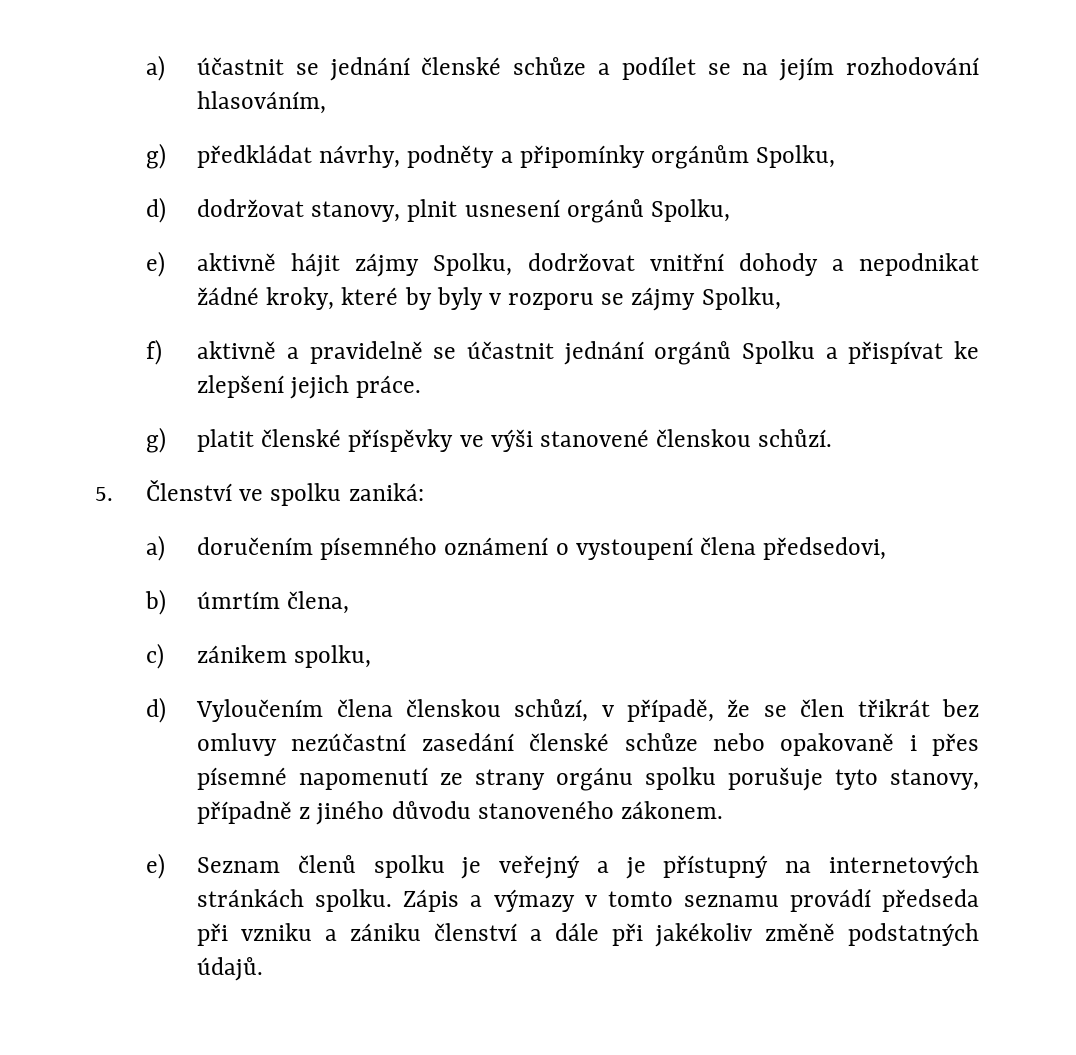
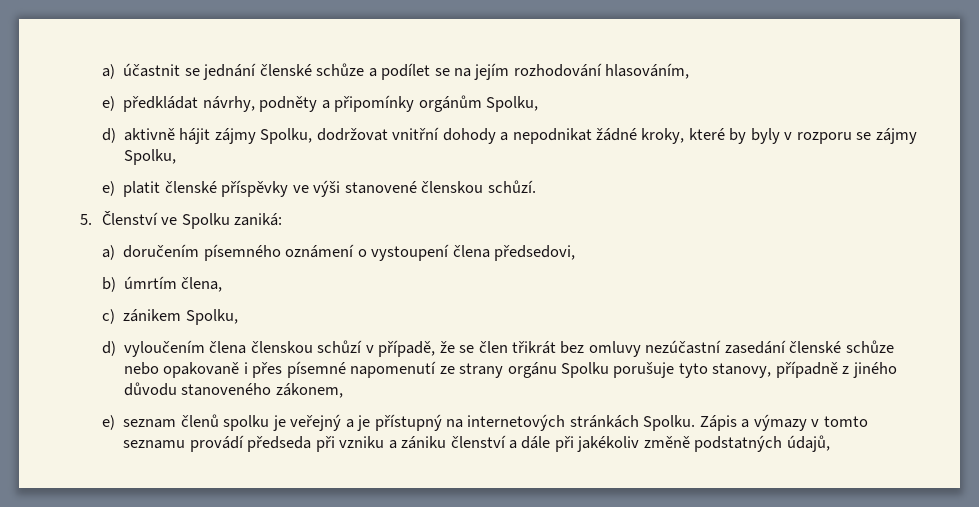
[146,143,167,169] g) -> [101,96,115,111] e)
[197,199,730,223] [146,251,166,277] dodržovat stanovy, plnit usnesení orgánů Spolku, // e) -> (116, 135) none
[146,339,980,365] [197,375,422,399] [146,427,167,453] f) aktivně a pravidelně se účastnit jednání orgánů Spolku a přispívat ke zlepšení jejich práce. // g) -> [101,181,115,196] e)
[270,483,342,506] spolku -> [181,213,230,229] Spolku
[294,645,372,668] [146,697,324,723] spolku, // d) Vyloučením -> [185,309,238,325] [101,340,205,357] Spolku, // d) vyloučením
[514,699,589,722] schůzí, -> [317,340,363,353] schůzí
[645,767,717,790] spolku -> [561,362,610,378] Spolku
[620,801,723,819] [146,853,281,879] zákonem. // e) Seznam -> [275,383,343,398] [101,415,177,430] zákonem, // e) seznam
[315,889,393,912] spolku. -> [643,415,696,431] Spolku.
[197,957,264,981] údajů. -> [786,435,830,452] údajů,

